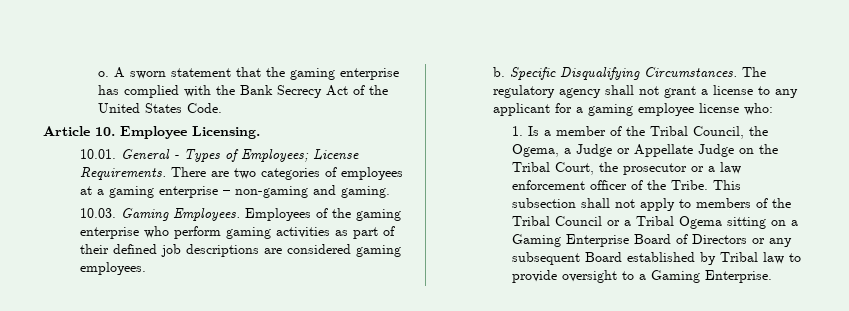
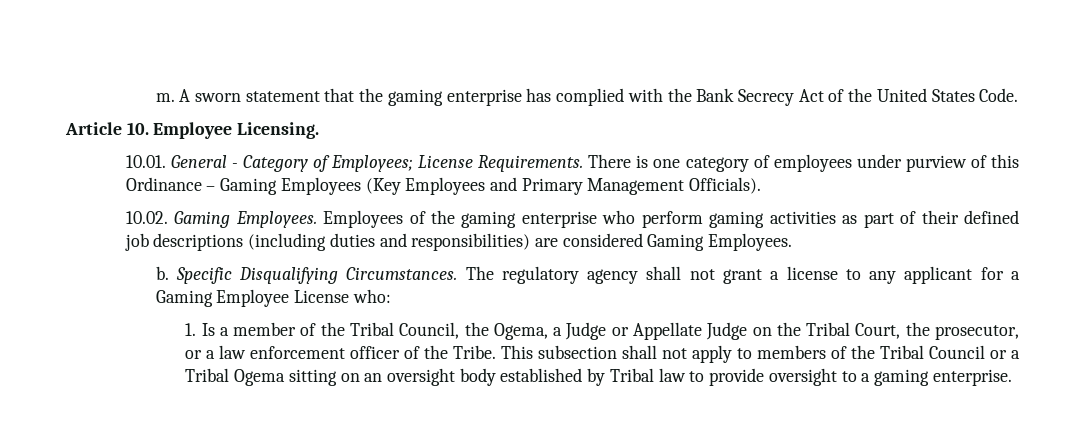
[98,71,110,77] o. -> [155,93,175,102] m.
[183,149,220,162] Types -> [242,155,308,172] Category
[210,167,403,180] [79,185,390,198] [79,208,116,218] are two categories of employees at a gaming enterprise – non-gaming and gaming. // 10.03. -> [636,154,1020,172] [125,177,762,195] [125,211,168,224] is one category of employees under purview of this Ordinance – Gaming Employees (Key Employees and Primary Management Officials). // 10.02.
[263,244,401,257] [79,262,146,275] are considered gaming employees. -> [248,233,793,251] (including duties and responsibilities) are considered Gaming Employees.
[588,103,740,116] gaming employee license -> [155,289,349,307] Gaming Employee License
[622,163,687,175] prosecutor -> [935,325,1019,340] prosecutor,
[790,220,798,226] [511,234,792,247] [511,252,622,265] a Gaming Enterprise Board of Directors or any subsequent Board -> [364,368,496,386] an oversight body
[650,270,772,283] Gaming Enterprise. -> [873,369,1012,386] gaming enterprise.

